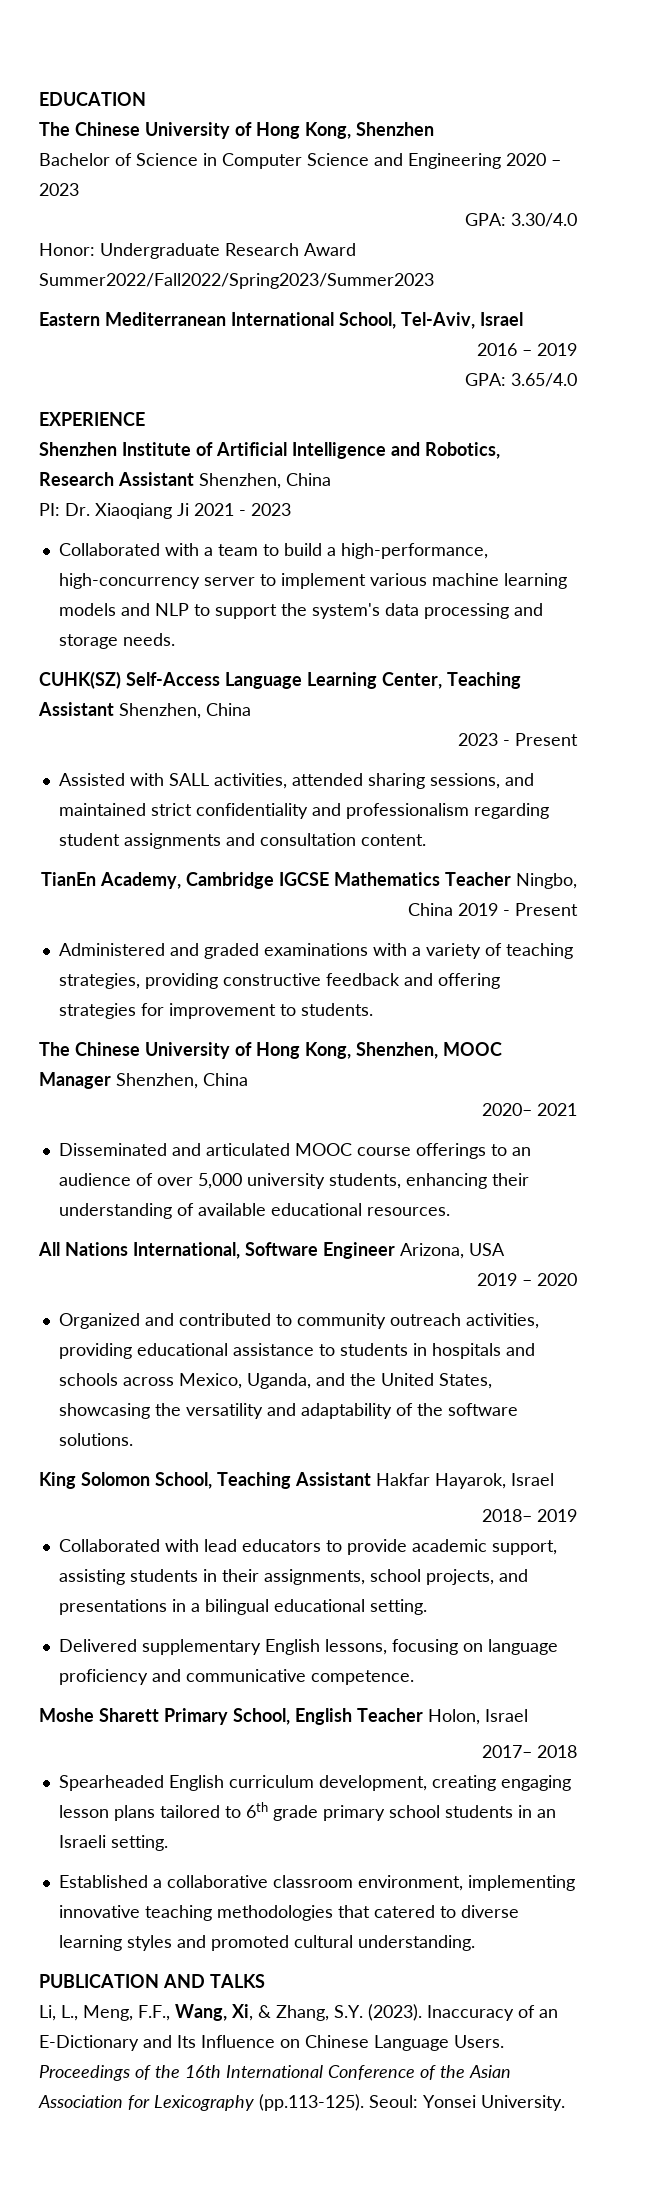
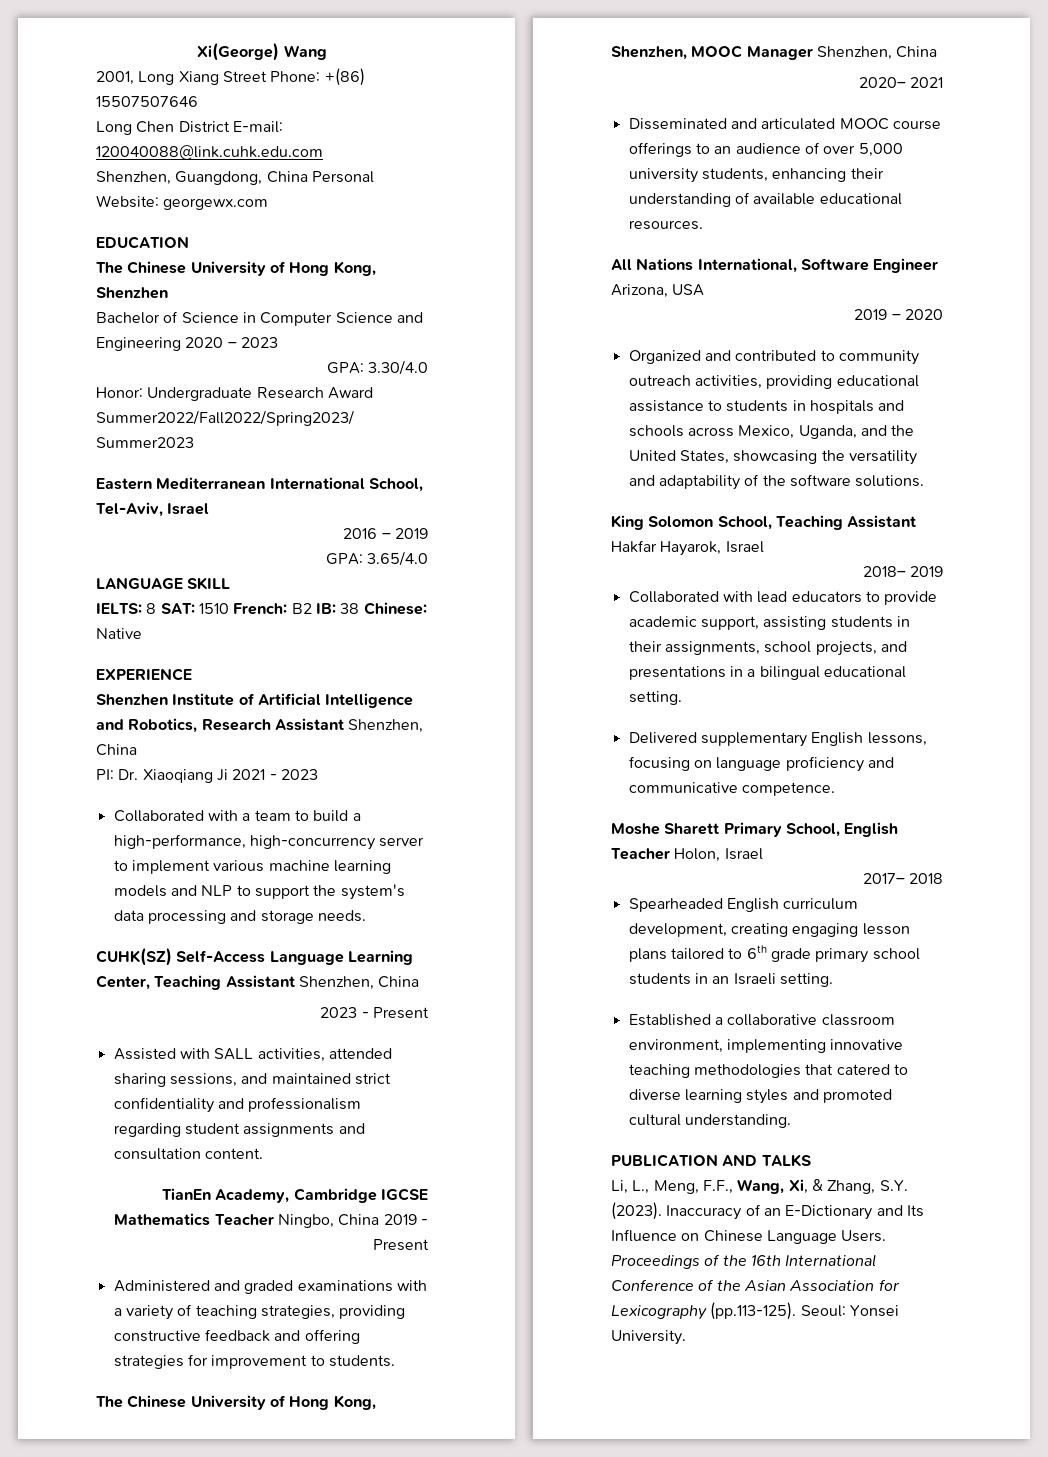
(39, 99) none -> [197,43,327,61] [96,68,365,86] [96,96,198,107] [96,121,283,135] [96,145,323,160] [96,171,374,185] [96,195,269,210] Xi(George) Wang // 2001, Long Xiang Street Phone: +(86) 15507507646 // Long Chen District E-mail: 120040088@link.cuhk.edu.com // Shenzhen, Guangdong, China Personal Website: georgewx.com //
(577, 380) none -> [96,577,231,590] [96,602,427,615] [96,628,142,639] // LANGUAGE SKILL // IELTS: 8 SAT: 1510 French: B2 IB: 38 Chinese: Native

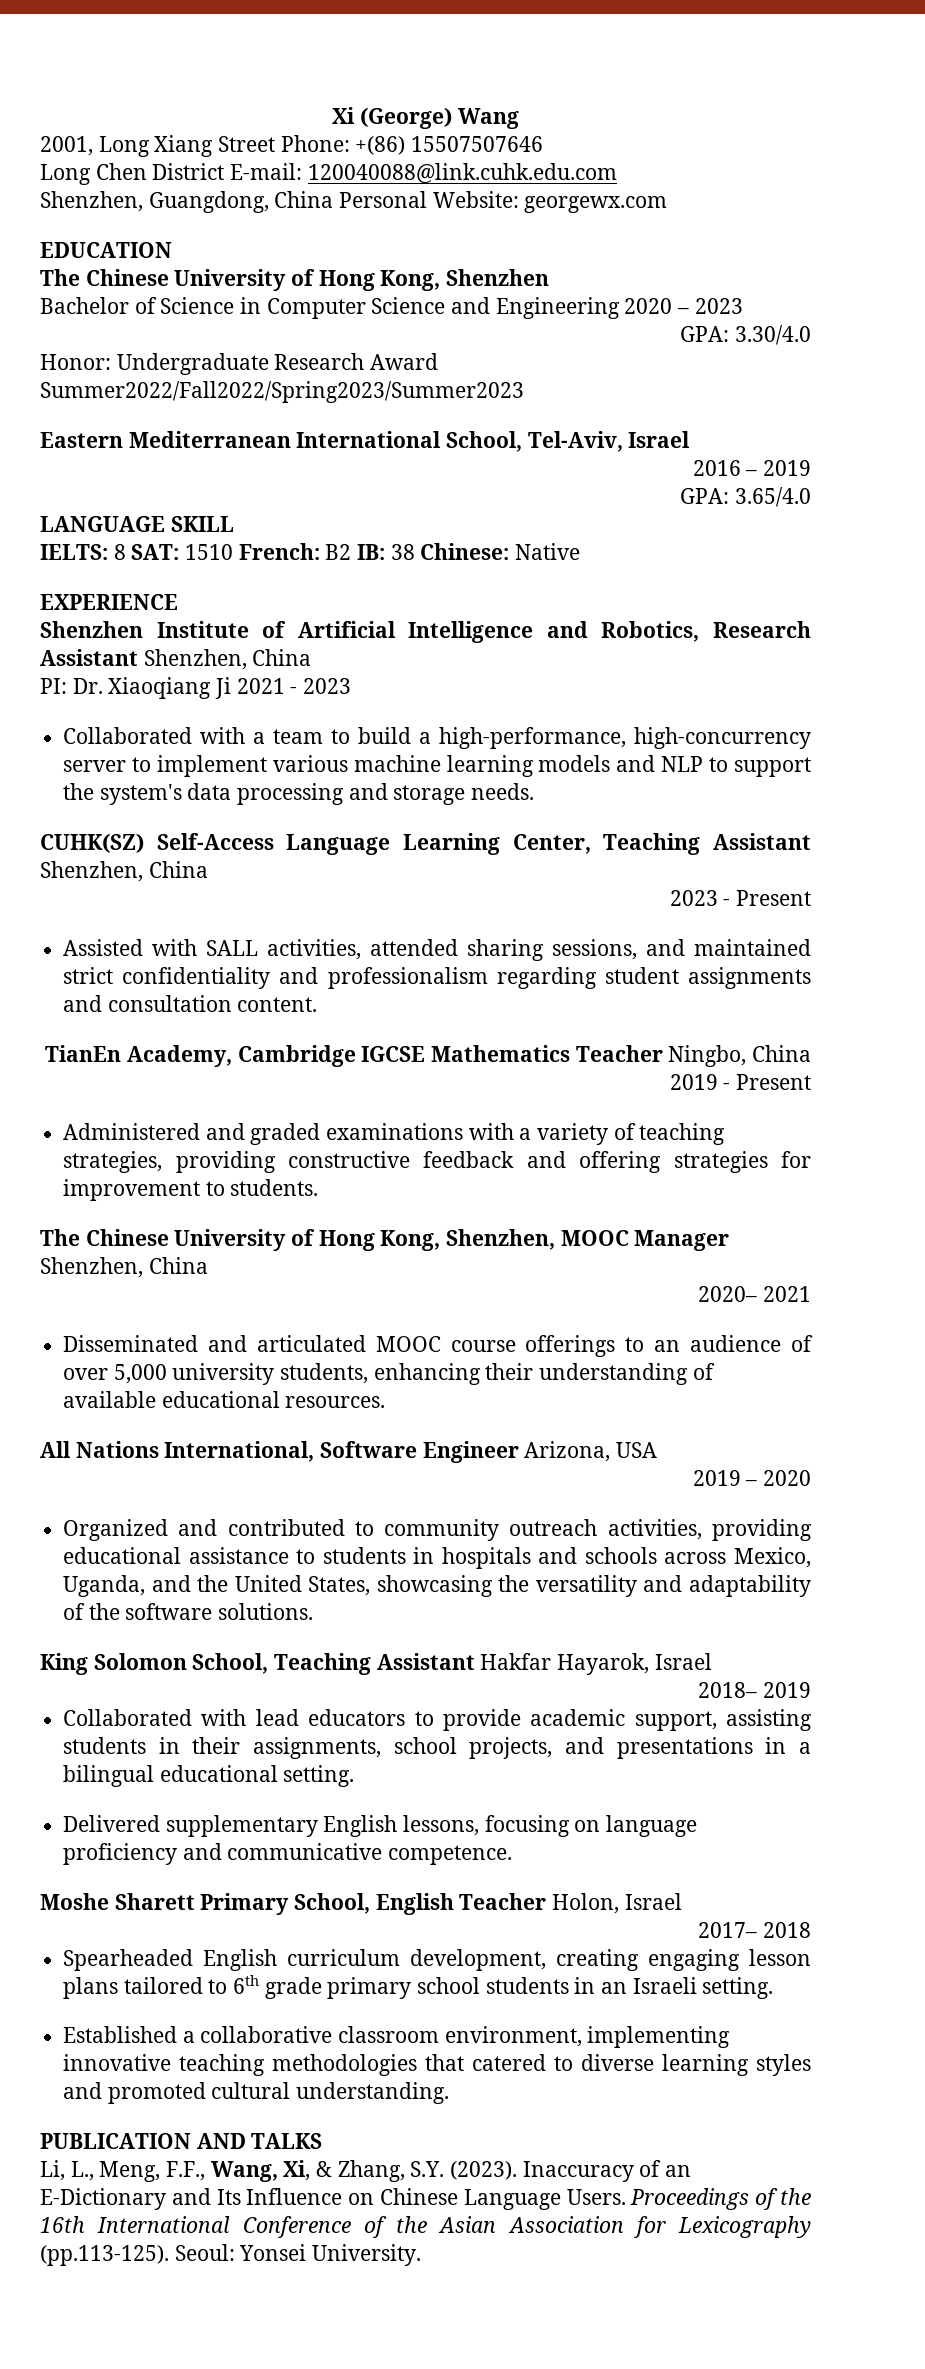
[197,43,280,61] Xi(George) -> [332,107,452,129] Xi (George)

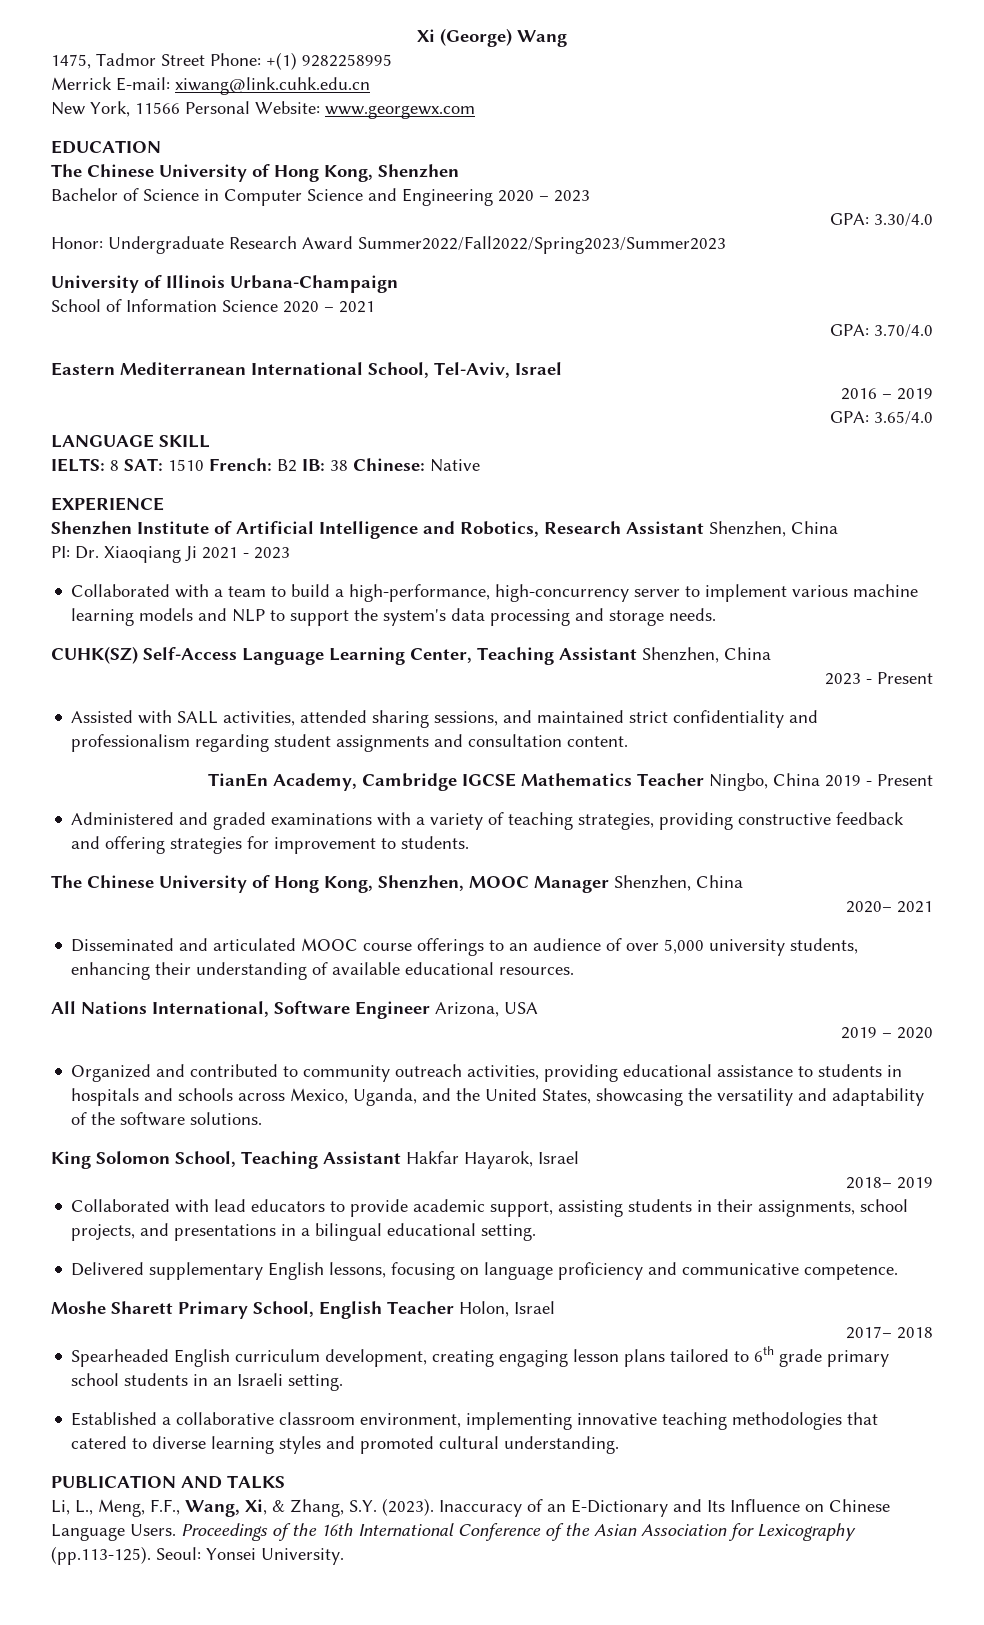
[40,135,544,157] [40,163,617,185] [40,191,334,213] 2001, Long Xiang Street Phone: +(86) 15507507646 // Long Chen District E-mail: 120040088@link.cuhk.edu.com // Shenzhen, Guangdong, China -> [51,52,392,70] [51,77,370,95] [51,101,180,117] 1475, Tadmor Street Phone: +(1) 9282258995 // Merrick E-mail: xiwang@link.cuhk.edu.cn // New York, 11566
[524,196,668,213] georgewx.com -> [325,105,475,119] www.georgewx.com
(524, 392) none -> [51,275,398,293] [51,299,375,313] [830,324,933,338] // University of Illinois Urbana-Champaign // School of Information Science 2020 – 2021 // GPA: 3.70/4.0

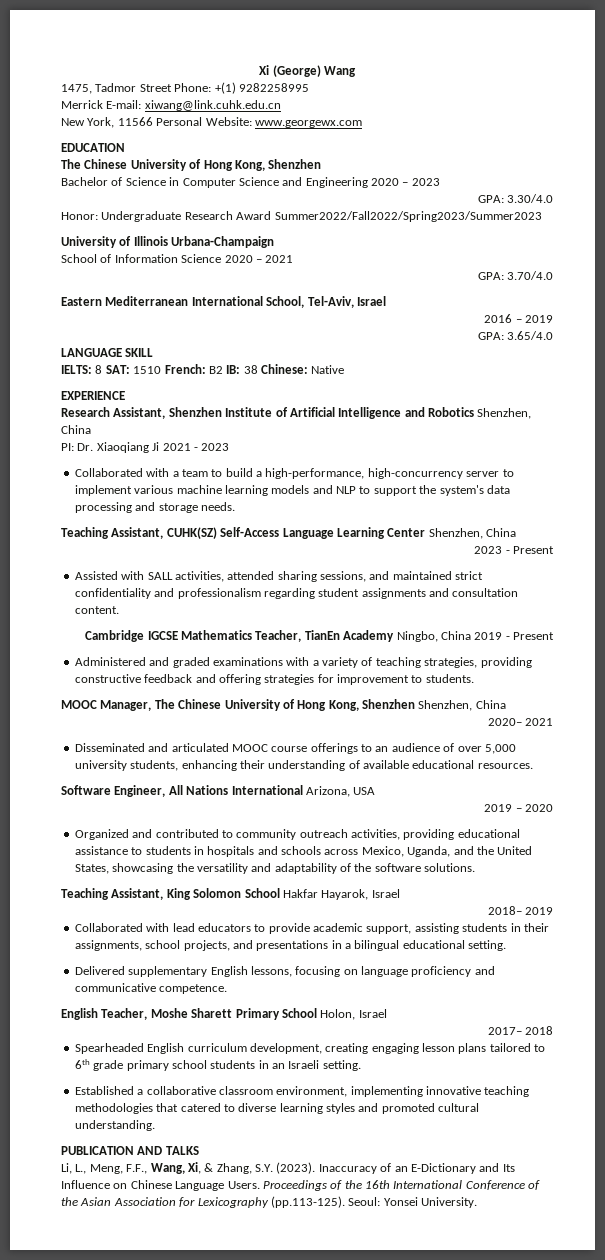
(164, 504) none -> [61,407,166,419] Research Assistant,
[460,521,704,537] Robotics, Research Assistant -> [428,407,474,417] Robotics
(717, 614) none -> [61,527,164,539] Teaching Assistant,
[410,647,637,665] Center, Teaching Assistant -> [387,528,426,537] Center
[208,773,357,791] TianEn Academy, -> (119, 610) none
[637,773,704,786] Teacher -> [255,630,395,642] Teacher, TianEn Academy
[51,875,609,893] The Chinese University of Hong Kong, Shenzhen, MOOC Manager -> [61,699,415,711] MOOC Manager, The Chinese University of Hong Kong, Shenzhen
[51,1001,430,1019] All Nations International, Software Engineer -> [61,785,303,797] Software Engineer, All Nations International
[51,1151,401,1169] King Solomon School, Teaching Assistant -> [61,888,280,900] Teaching Assistant, King Solomon School
(899, 1272) none -> [61,1008,148,1020] English Teacher,
[253,1301,454,1319] School, English Teacher -> [281,1008,317,1018] School

